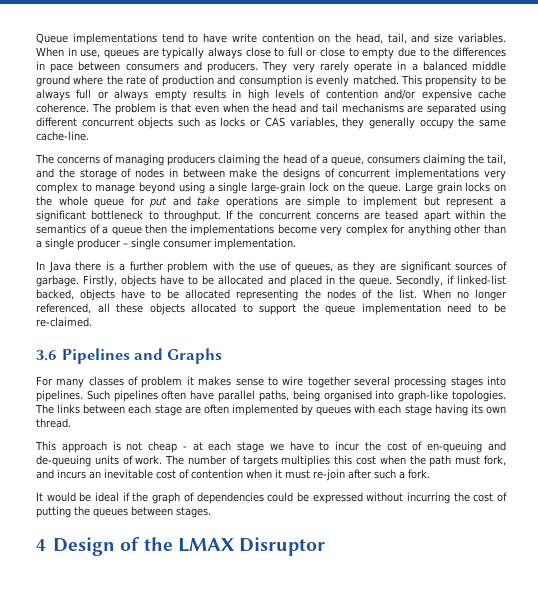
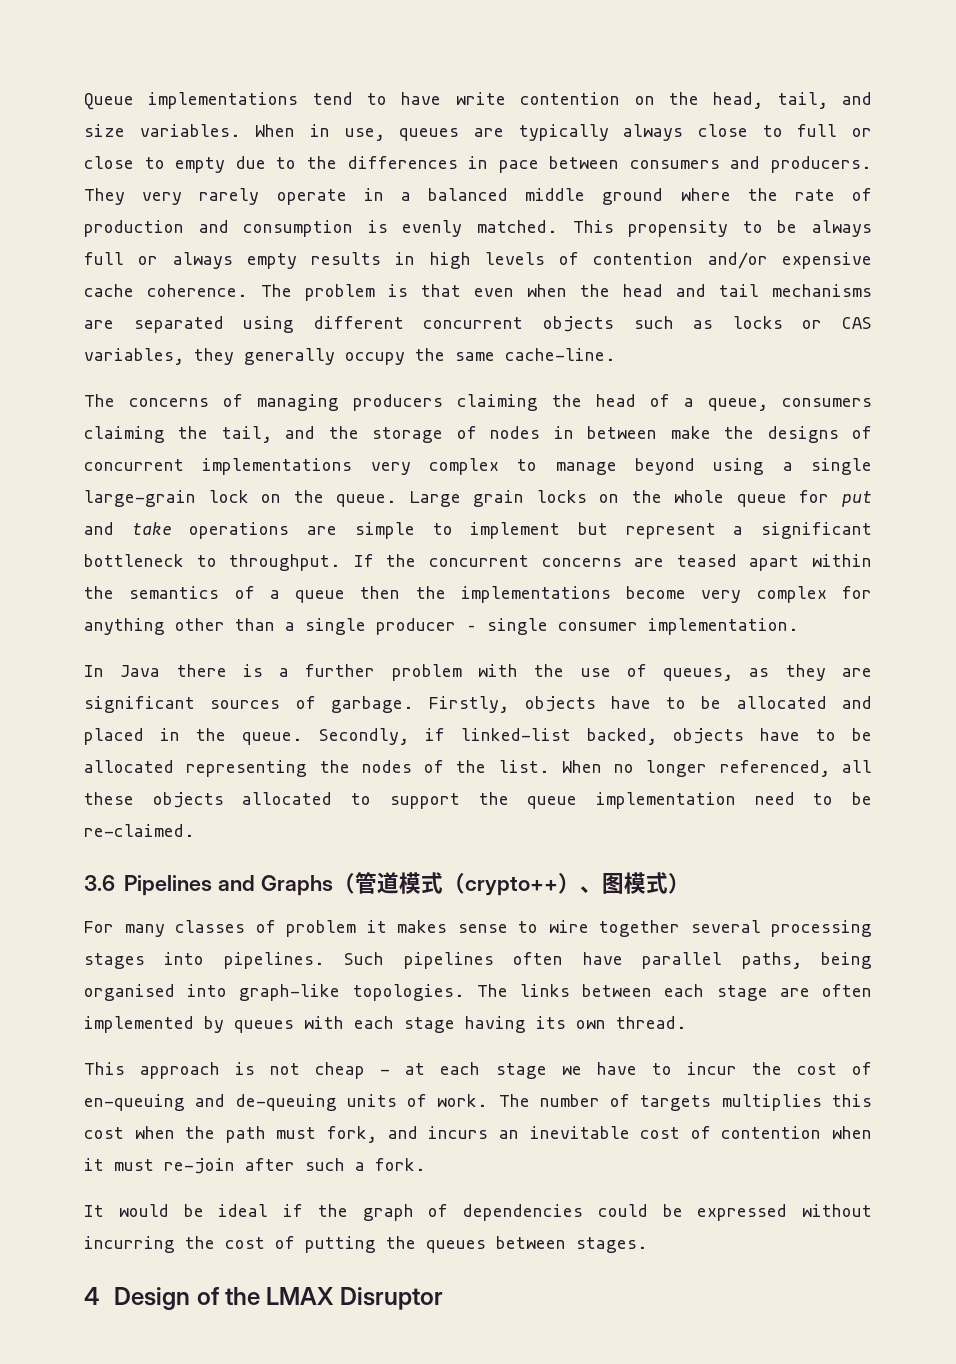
(223, 356) none -> [332,872,690,896] （管道模式（crypto++）、图模式）

